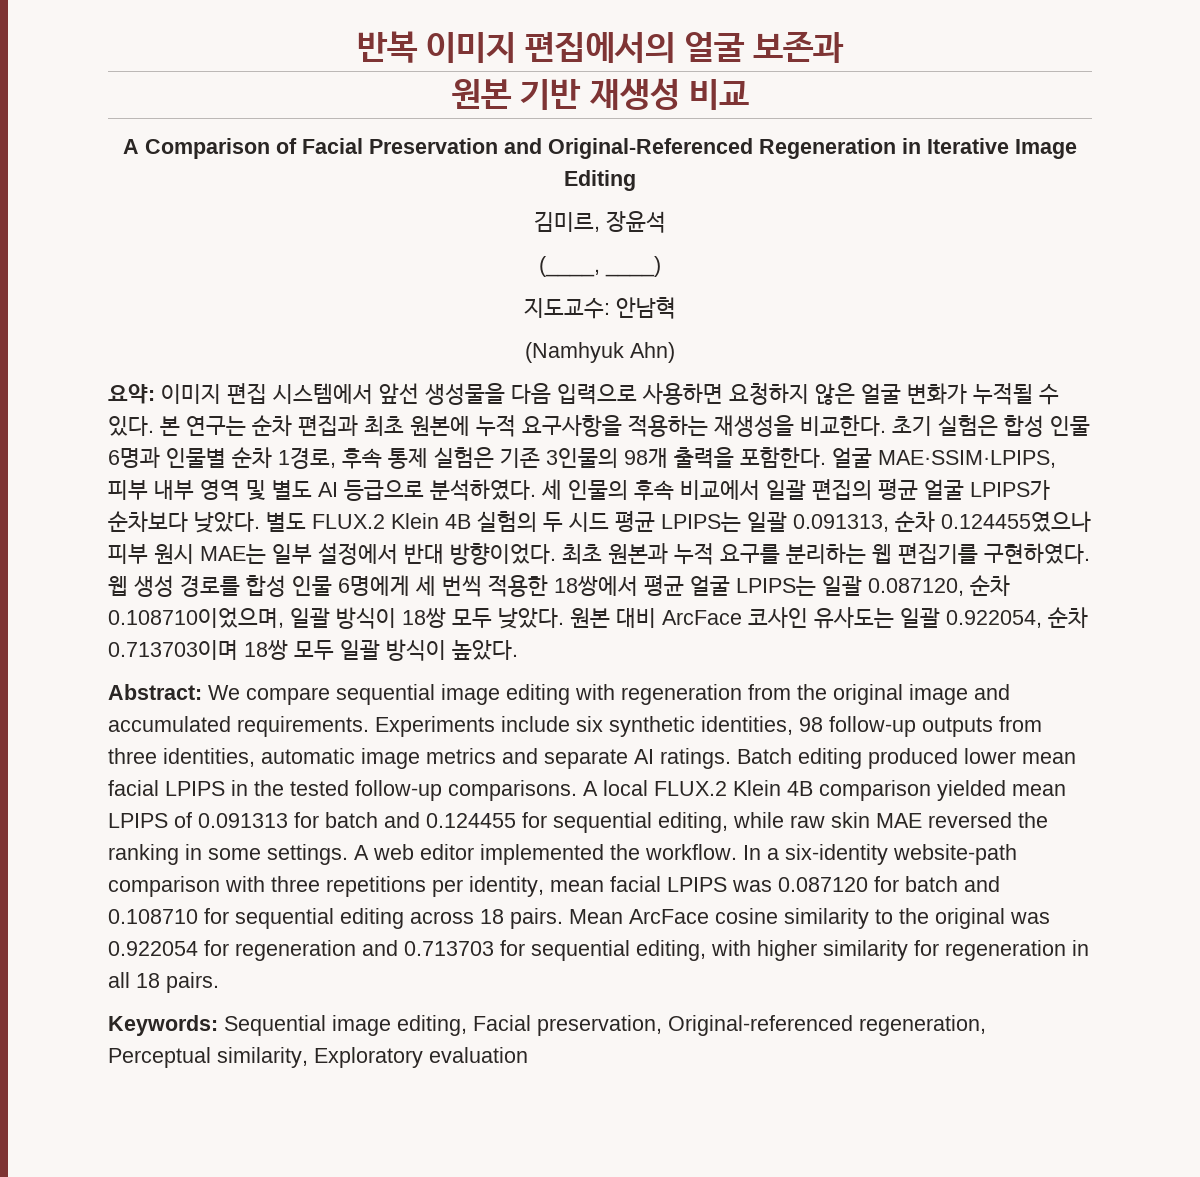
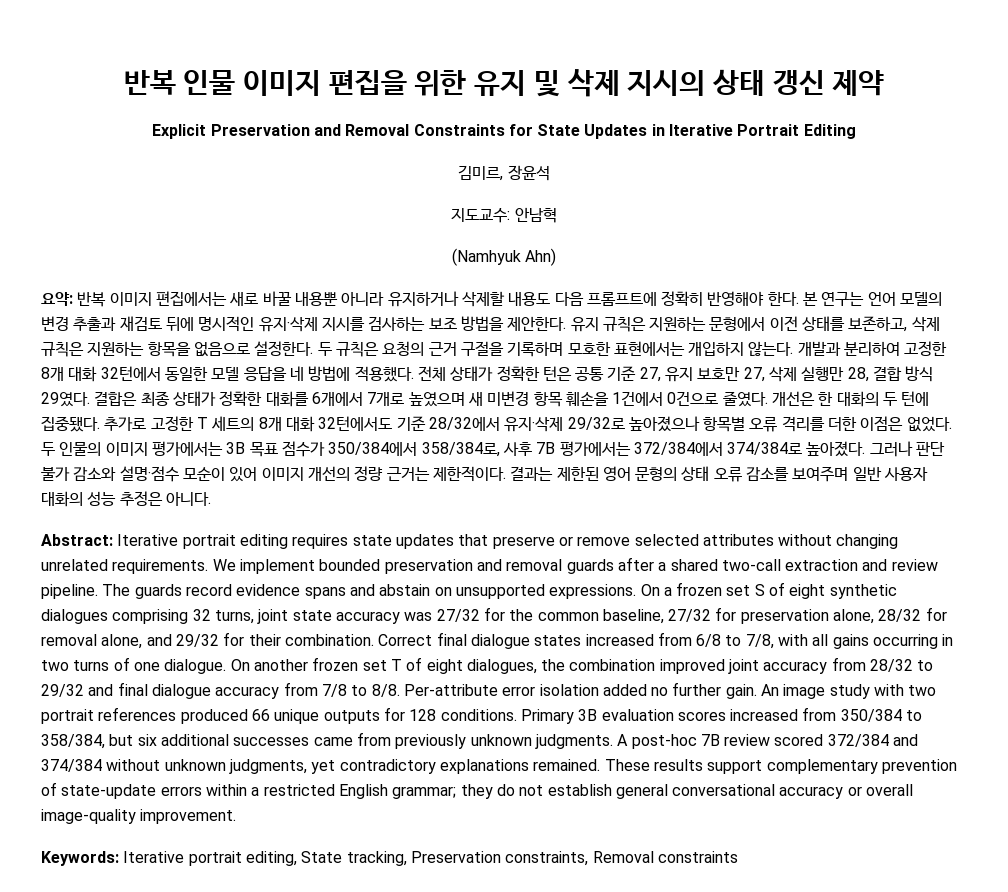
[356,31,845,63] [451,78,749,110] [123,138,896,159] 반복 이미지 편집에서의 얼굴 보존과 // 원본 기반 재생성 비교 // A Comparison of Facial Preservation and Original-Referenced Regeneration -> [123,69,885,97] [152,124,648,139] 반복 인물 이미지 편집을 위한 유지 및 삭제 지시의 상태 갱신 제약 // Explicit Preservation and Removal Constraints for State Updates
[1015,139,1077,159] Image -> [737,124,800,136] Portrait
[539,256,661,277] // (____, ____) -> (550, 173) none
[161,383,1059,405] [108,415,1090,437] [108,447,1056,469] [108,478,1050,501] [108,510,1091,533] [108,543,1090,565] [108,574,1010,597] [108,607,1088,629] [108,639,518,661] [108,684,1010,705] [108,716,1042,737] [108,748,1076,769] [108,780,1066,801] [108,812,1048,833] [108,844,1017,865] [108,876,1000,897] [108,908,1050,929] [108,940,1089,961] [108,972,219,993] [108,1015,986,1036] [108,1047,528,1068] 이미지 편집 시스템에서 앞선 생성물을 다음 입력으로 사용하면 요청하지 않은 얼굴 변화가 누적될 수 있다. 본 연구는 순차 편집과 최초 원본에 누적 요구사항을 적용하는 재생성을 비교한다. 초기 실험은 합성 인물 6명과 인물별 순차 1경로, 후속 통제 실험은 기존 3인물의 98개 출력을 포함한다. 얼굴 MAE·SSIM·LPIPS, 피부 내부 영역 및 별도 AI 등급으로 분석하였다. 세 인물의 후속 비교에서 일괄 편집의 평균 얼굴 LPIPS가 순차보다 낮았다. 별도 FLUX.2 Klein 4B 실험의 두 시드 평균 LPIPS는 일괄 0.091313, 순차 0.124455였으나 피부 원시 MAE는 일부 설정에서 반대 방향이었다. 최초 원본과 누적 요구를 분리하는 웹 편집기를 구현하였다. 웹 생성 경로를 합성 인물 6명에게 세 번씩 적용한 18쌍에서 평균 얼굴 LPIPS는 일괄 0.087120, 순차 0.108710이었으며, 일괄 방식이 18쌍 모두 낮았다. 원본 대비 ArcFace 코사인 유사도는 일괄 0.922054, 순차 0.713703이며 18쌍 모두 일괄 방식이 높았다. // Abstract: We compare sequential image editing with regeneration from the original image and accumulated requirements. Experiments include six synthetic identities, 98 follow-up outputs from three identities, automatic image metrics and separate AI ratings. Batch editing produced lower mean facial LPIPS in the tested follow-up comparisons. A local FLUX.2 Klein 4B comparison yielded mean LPIPS of 0.091313 for batch and 0.124455 for sequential editing, while raw skin MAE reversed the ranking in some settings. A web editor implemented the workflow. In a six-identity website-path comparison with three repetitions per identity, mean facial LPIPS was 0.087120 for batch and 0.108710 for sequential editing across 18 pairs. Mean ArcFace cosine similarity to the original was 0.922054 for regeneration and 0.713703 for sequential editing, with higher similarity for regeneration in all 18 pairs. // Keywords: Sequential image editing, Facial preservation, Original-referenced regeneration, Perceptual similarity, Exploratory evaluation -> [77,291,943,307] [41,316,940,332] [41,341,948,357] [41,366,934,382] [41,391,930,407] [41,416,952,432] [41,441,946,457] [41,466,929,482] [41,491,211,507] [41,534,899,549] [41,557,938,574] [41,582,897,599] [41,607,947,624] [41,632,954,649] [41,657,934,674] [41,682,937,699] [41,707,923,724] [41,732,919,749] [41,759,957,774] [41,782,914,799] [41,809,237,824] [41,851,738,866] 반복 이미지 편집에서는 새로 바꿀 내용뿐 아니라 유지하거나 삭제할 내용도 다음 프롬프트에 정확히 반영해야 한다. 본 연구는 언어 모델의 변경 추출과 재검토 뒤에 명시적인 유지·삭제 지시를 검사하는 보조 방법을 제안한다. 유지 규칙은 지원하는 문형에서 이전 상태를 보존하고, 삭제 규칙은 지원하는 항목을 없음으로 설정한다. 두 규칙은 요청의 근거 구절을 기록하며 모호한 표현에서는 개입하지 않는다. 개발과 분리하여 고정한 8개 대화 32턴에서 동일한 모델 응답을 네 방법에 적용했다. 전체 상태가 정확한 턴은 공통 기준 27, 유지 보호만 27, 삭제 실행만 28, 결합 방식 29였다. 결합은 최종 상태가 정확한 대화를 6개에서 7개로 높였으며 새 미변경 항목 훼손을 1건에서 0건으로 줄였다. 개선은 한 대화의 두 턴에 집중됐다. 추가로 고정한 T 세트의 8개 대화 32턴에서도 기준 28/32에서 유지·삭제 29/32로 높아졌으나 항목별 오류 격리를 더한 이점은 없었다. 두 인물의 이미지 평가에서는 3B 목표 점수가 350/384에서 358/384로, 사후 7B 평가에서는 372/384에서 374/384로 높아졌다. 그러나 판단 불가 감소와 설명·점수 모순이 있어 이미지 개선의 정량 근거는 제한적이다. 결과는 제한된 영어 문형의 상태 오류 감소를 보여주며 일반 사용자 대화의 성능 추정은 아니다. // Abstract: Iterative portrait editing requires state updates that preserve or remove selected attributes without changing unrelated requirements. We implement bounded preservation and removal guards after a shared two-call extraction and review pipeline. The guards record evidence spans and abstain on unsupported expressions. On a frozen set S of eight synthetic dialogues comprising 32 turns, joint state accuracy was 27/32 for the common baseline, 27/32 for preservation alone, 28/32 for removal alone, and 29/32 for their combination. Correct final dialogue states increased from 6/8 to 7/8, with all gains occurring in two turns of one dialogue. On another frozen set T of eight dialogues, the combination improved joint accuracy from 28/32 to 29/32 and final dialogue accuracy from 7/8 to 8/8. Per-attribute error isolation added no further gain. An image study with two portrait references produced 66 unique outputs for 128 conditions. Primary 3B evaluation scores increased from 350/384 to 358/384, but six additional successes came from previously unknown judgments. A post-hoc 7B review scored 372/384 and 374/384 without unknown judgments, yet contradictory explanations remained. These results support complementary prevention of state-update errors within a restricted English grammar; they do not establish general conversational accuracy or overall image-quality improvement. // Keywords: Iterative portrait editing, State tracking, Preservation constraints, Removal constraints

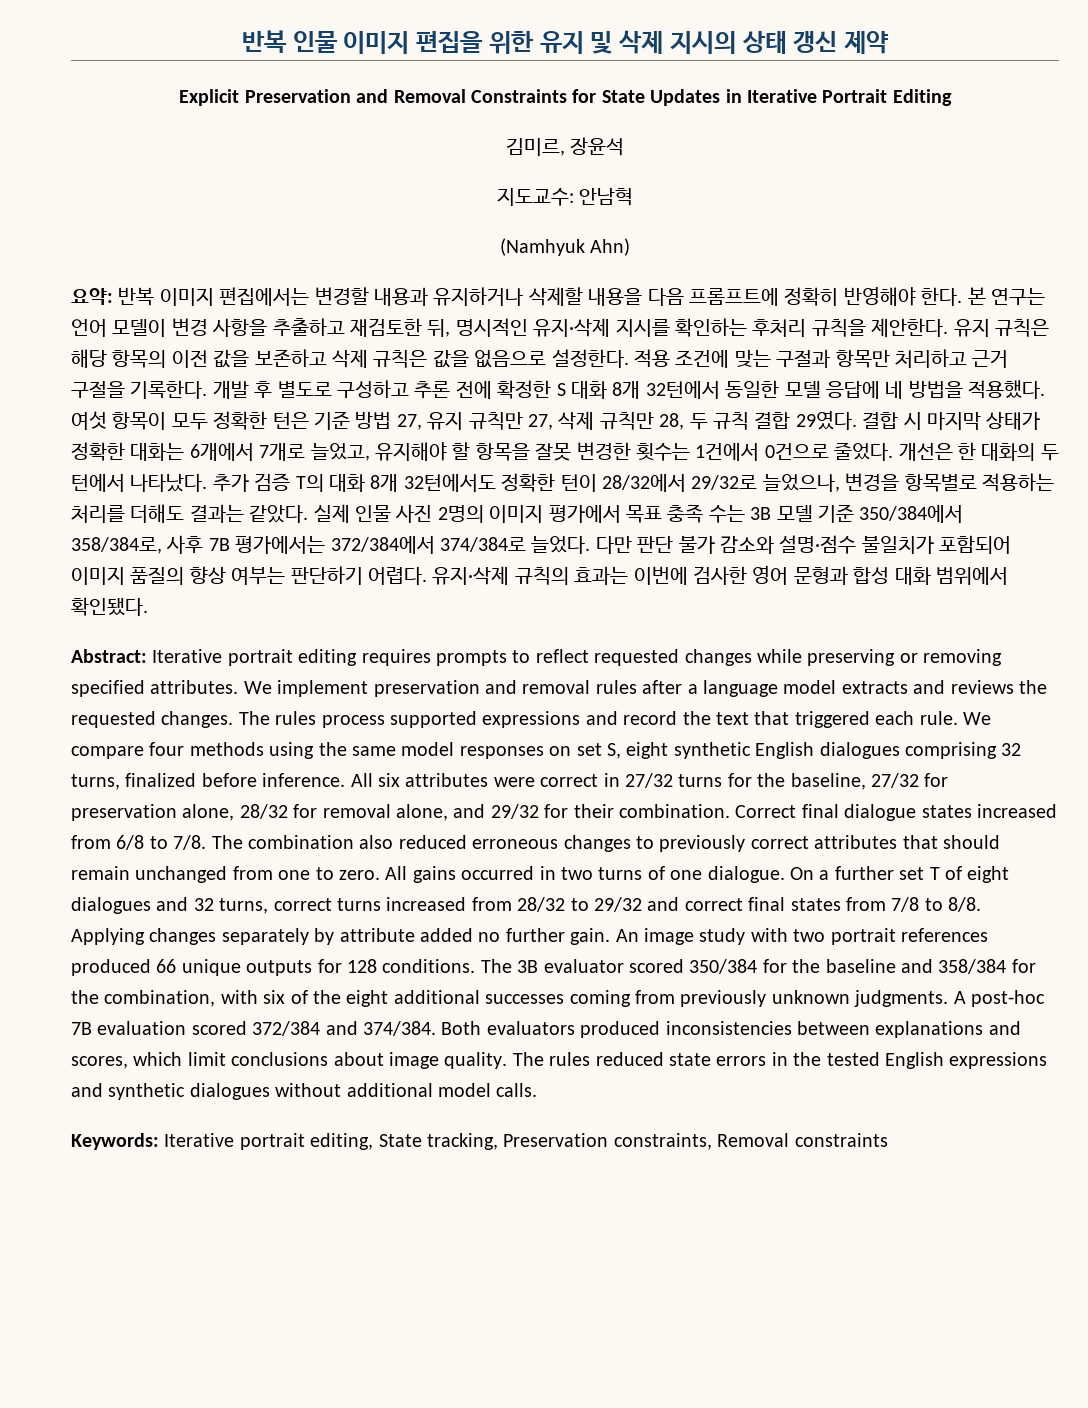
[229,291,385,306] 새로 바꿀 내용뿐 아니라 -> [314,287,428,306] 변경할 내용과
[508,292,551,306] 내용도 -> [588,288,643,306] 내용을
[900,292,943,306] [41,316,940,332] [41,341,948,357] [41,366,934,382] [41,391,609,407] 모델의 변경 추출과 재검토 뒤에 명시적인 유지·삭제 지시를 검사하는 보조 방법을 제안한다. 유지 규칙은 지원하는 문형에서 이전 상태를 보존하고, 삭제 규칙은 지원하는 항목을 없음으로 설정한다. 두 규칙은 요청의 근거 구절을 기록하며 모호한 표현에서는 개입하지 않는다. 개발과 분리하여 고정한 8개 대화 32턴에서 동일한 모델 응답을 네 방법에 적용했다. 전체 상태가 정확한 턴은 공통 기준 27, 유지 보호만 27, 삭제 실행만 28, 결합 방식 29였다. 결합은 최종 상태가 정확한 대화를 6개에서 7개로 높였으며 새 미변경 항목 훼손을 -> [112,318,1049,337] [71,349,1009,368] [71,380,1046,399] [71,410,1041,430] [71,442,690,461] 모델이 변경 사항을 추출하고 재검토한 뒤, 명시적인 유지·삭제 지시를 확인하는 후처리 규칙을 제안한다. 유지 규칙은 해당 항목의 이전 값을 보존하고 삭제 규칙은 값을 없음으로 설정한다. 적용 조건에 맞는 구절과 항목만 처리하고 근거 구절을 기록한다. 개발 후 별도로 구성하고 추론 전에 확정한 S 대화 8개 32턴에서 동일한 모델 응답에 네 방법을 적용했다. 여섯 항목이 모두 정확한 턴은 기준 방법 27, 유지 규칙만 27, 삭제 규칙만 28, 두 규칙 결합 29였다. 결합 시 마지막 상태가 정확한 대화는 6개에서 7개로 늘었고, 유지해야 할 항목을 잘못 변경한 횟수는
[722,391,768,407] 줄였다. -> [834,442,894,461] 줄었다.
[901,391,930,406] [41,416,952,432] [41,441,325,457] 턴에 집중됐다. 추가로 고정한 T 세트의 8개 대화 32턴에서도 기준 28/32에서 유지·삭제 29/32로 높아졌으나 항목별 오류 격리를 더한 이점은 없었다. 두 인물의 이미지 평가에서는 3B 목표 점수가 -> [71,473,1054,492] [71,504,854,523] 턴에서 나타났다. 추가 검증 T의 대화 8개 32턴에서도 정확한 턴이 28/32에서 29/32로 늘었으나, 변경을 항목별로 적용하는 처리를 더해도 결과는 같았다. 실제 인물 사진 2명의 이미지 평가에서 목표 충족 수는 3B 모델 기준
[806,441,913,457] 높아졌다. 그러나 -> [531,536,632,554] 늘었다. 다만
[182,466,929,482] [41,491,211,507] 모순이 있어 이미지 개선의 정량 근거는 제한적이다. 결과는 제한된 영어 문형의 상태 오류 감소를 보여주며 일반 사용자 대화의 성능 추정은 아니다. -> [861,535,1012,554] [71,565,1008,585] [71,597,148,616] 불일치가 포함되어 이미지 품질의 향상 여부는 판단하기 어렵다. 유지·삭제 규칙의 효과는 이번에 검사한 영어 문형과 합성 대화 범위에서 확인됐다.
[352,534,899,549] [41,559,209,574] state updates that preserve or remove selected attributes without changing unrelated requirements. -> [436,649,1003,666] [71,680,239,697] prompts to reflect requested changes while preserving or removing specified attributes.
[319,559,381,571] bounded -> (369, 688) none
[566,559,614,574] guards -> [595,680,637,694] rules
[670,559,938,571] [41,582,786,599] shared two-call extraction and review pipeline. The guards record evidence spans and abstain on unsupported expressions. On a frozen set S of -> [702,680,1047,697] [71,711,991,728] [71,742,621,759] language model extracts and reviews the requested changes. The rules process supported expressions and record the text that triggered each rule. We compare four methods using the same model responses on set S,
(897, 591) none -> [755,742,815,759] English
[257,607,599,624] joint state accuracy was 27/32 for the common -> [125,773,786,788] finalized before inference. All six attributes were correct in 27/32 turns for the
[745,634,939,649] 7/8, with all gains occurring -> [173,835,1000,852] [71,866,535,883] 7/8. The combination also reduced erroneous changes to previously correct attributes that should remain unchanged from one to zero. All gains occurred
[253,657,359,671] another frozen -> [819,866,894,880] a further
[466,659,828,674] dialogues, the combination improved joint accuracy -> [71,897,467,914] dialogues and 32 turns, correct turns increased
[117,682,280,699] final dialogue accuracy -> [684,897,841,911] correct final states
[403,684,599,696] Per-attribute error isolation -> [71,928,415,945] Applying changes separately by attribute
[520,707,923,724] [41,734,157,749] Primary 3B evaluation scores increased from 350/384 to 358/384, but six -> [480,959,1036,974] [71,990,389,1007] The 3B evaluator scored 350/384 for the baseline and 358/384 for the combination, with six of the eight
[313,737,353,746] came -> [569,990,631,1007] coming
[724,734,771,746] review -> [97,1021,187,1035] evaluation
[41,759,957,774] [41,782,914,799] [41,809,237,824] 374/384 without unknown judgments, yet contradictory explanations remained. These results support complementary prevention of state-update errors within a restricted English grammar; they do not establish general conversational accuracy or overall image-quality improvement. -> [363,1021,1021,1038] [71,1052,1048,1069] [71,1083,538,1100] 374/384. Both evaluators produced inconsistencies between explanations and scores, which limit conclusions about image quality. The rules reduced state errors in the tested English expressions and synthetic dialogues without additional model calls.

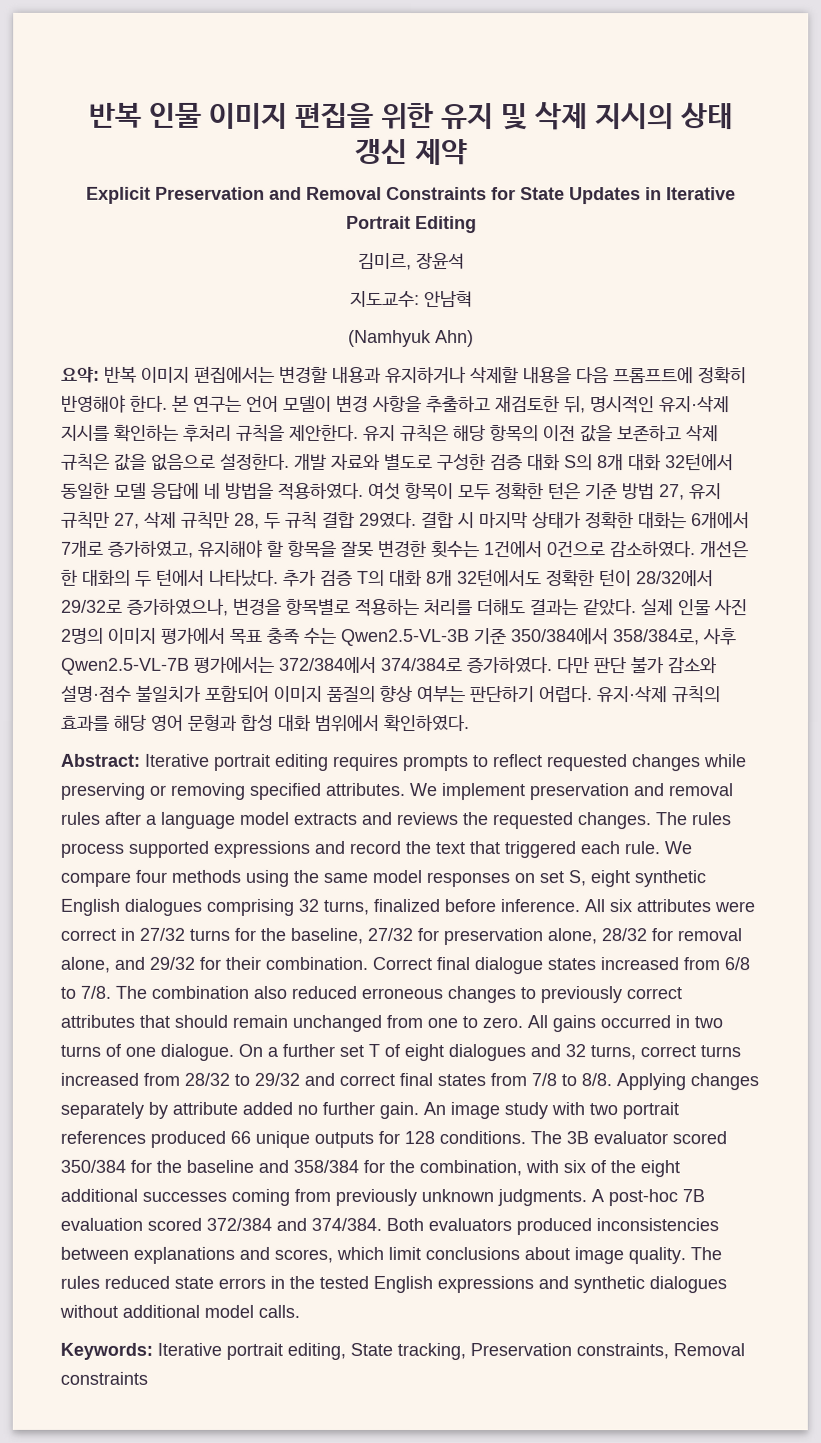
[633,349,1009,368] [71,380,641,399] 적용 조건에 맞는 구절과 항목만 처리하고 근거 구절을 기록한다. 개발 후 별도로 구성하고 추론 전에 확정한 S 대화 8개 -> [294,453,662,472] 개발 자료와 별도로 구성한 검증 대화 S의 8개 대화
[968,380,1046,399] 적용했다. -> [278,482,364,500] 적용하였다.
[310,443,370,461] 늘었고, -> [108,540,194,558] 증가하였고,
[834,442,894,461] 줄었다. -> [610,541,696,558] 감소하였다.
[762,474,840,492] 늘었으나, -> [127,597,229,616] 증가하였으나,
[750,505,813,522] 3B 모델 -> [341,628,470,647] Qwen2.5-VL-3B
[208,538,230,551] 7B -> [61,657,190,675] Qwen2.5-VL-7B
[531,536,591,554] 늘었다. -> [467,657,553,674] 증가하였다.
[574,566,747,585] 효과는 이번에 검사한 -> [60,714,147,731] 효과를 해당
[71,597,148,616] 확인됐다. -> [383,714,470,733] 확인하였다.

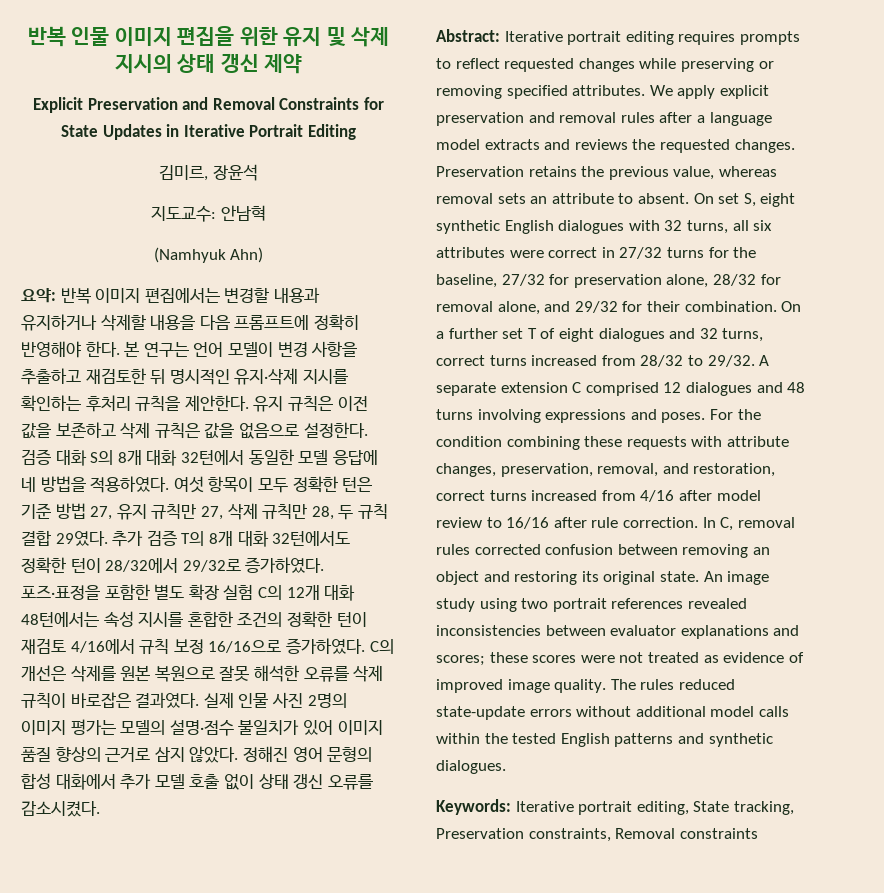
[564,396,586,414] 뒤, -> [150,369,166,385] 뒤
[453,425,539,443] 해당 항목의 -> (333, 404) none
[294,453,486,471] 개발 자료와 별도로 구성한 -> (368, 430) none
[421,511,750,530] [61,539,749,558] [61,568,279,587] 결합 시 마지막 상태가 정확한 대화는 6개에서 7개로 증가하였고, 유지해야 할 항목을 잘못 변경한 횟수는 1건에서 0건으로 감소하였다. 개선은 한 대화의 두 턴에서 나타났다. -> (108, 538) none
[389,568,453,588] 대화 8개 -> [208,531,269,547] 8개 대화
[127,597,637,617] 증가하였으나, 변경을 항목별로 적용하는 처리를 더해도 결과는 같았다. -> [245,557,325,573] [21,584,356,601] [21,611,367,628] [21,638,394,655] [21,665,384,682] [21,692,200,709] 증가하였다. 포즈·표정을 포함한 별도 확장 실험 C의 12개 대화 48턴에서는 속성 지시를 혼합한 조건의 정확한 턴이 재검토 4/16에서 규칙 보정 16/16으로 증가하였다. C의 개선은 삭제를 원본 복원으로 잘못 해석한 오류를 삭제 규칙이 바로잡은 결과였다.
[161,627,737,647] [61,656,718,675] [61,684,721,704] [60,713,470,733] 평가에서 목표 충족 수는 Qwen2.5-VL-3B 기준 350/384에서 358/384로, 사후 Qwen2.5-VL-7B 평가에서는 372/384에서 374/384로 증가하였다. 다만 판단 불가 감소와 설명·점수 불일치가 포함되어 이미지 품질의 향상 여부는 판단하기 어렵다. 유지·삭제 규칙의 효과를 해당 영어 문형과 합성 대화 범위에서 확인하였다. -> [70,719,383,736] [21,746,373,763] [21,773,373,790] [21,801,100,817] 평가는 모델의 설명·점수 불일치가 있어 이미지 품질 향상의 근거로 삼지 않았다. 정해진 영어 문형의 합성 대화에서 추가 모델 호출 없이 상태 갱신 오류를 감소시켰다.
[441,783,525,801] implement -> [677,85,769,99] apply explicit
[655,812,731,826] [60,840,692,859] [60,869,535,888] The rules process supported expressions and record the text that triggered each rule. We compare four methods using the same model responses on -> [436,166,777,180] [436,193,714,204] Preservation retains the previous value, whereas removal sets an attribute to absent. On
[206,898,605,916] comprising 32 turns, finalized before inference. All -> [628,220,749,234] with 32 turns, all
[372,956,750,975] [60,985,682,1004] [60,1014,723,1033] [60,1043,234,1061] Correct final dialogue states increased from 6/8 to 7/8. The combination also reduced erroneous changes to previously correct attributes that should remain unchanged from one to zero. All gains occurred in two turns of one dialogue. -> (777, 306) none
[254,1072,759,1091] [60,1101,419,1120] 29/32 and correct final states from 7/8 to 8/8. Applying changes separately by attribute added no further gain. -> [707,355,770,367] [436,382,806,396] [436,409,761,423] [436,436,789,450] [436,463,776,477] [436,490,761,502] [436,517,795,531] [436,544,770,558] [436,571,699,585] 29/32. A separate extension C comprised 12 dialogues and 48 turns involving expressions and poses. For the condition combining these requests with attribute changes, preservation, removal, and restoration, correct turns increased from 4/16 after model review to 16/16 after rule correction. In C, removal rules corrected confusion between removing an object and restoring its original state.
[551,1102,585,1116] with -> [479,598,517,612] using
[150,1130,727,1148] [60,1159,680,1178] [60,1188,705,1207] [60,1217,592,1236] produced 66 unique outputs for 128 conditions. The 3B evaluator scored 350/384 for the baseline and 358/384 for the combination, with six of the eight additional successes coming from previously unknown judgments. A post-hoc 7B evaluation scored 372/384 and 374/384. Both evaluators produced -> [687,598,747,609] revealed
(129, 1253) none -> [610,625,677,636] evaluator
[274,1246,570,1263] scores, which limit conclusions about -> [436,652,804,666] [436,679,503,693] scores; these scores were not treated as evidence of improved
[174,1275,285,1289] state errors in -> [436,706,789,720] [436,733,480,744] state-update errors without additional model calls within
[437,1276,534,1294] expressions -> [614,733,674,747] patterns
[649,1276,727,1294] [59,1304,300,1318] dialogues without additional model calls. -> [436,760,506,774] dialogues.

